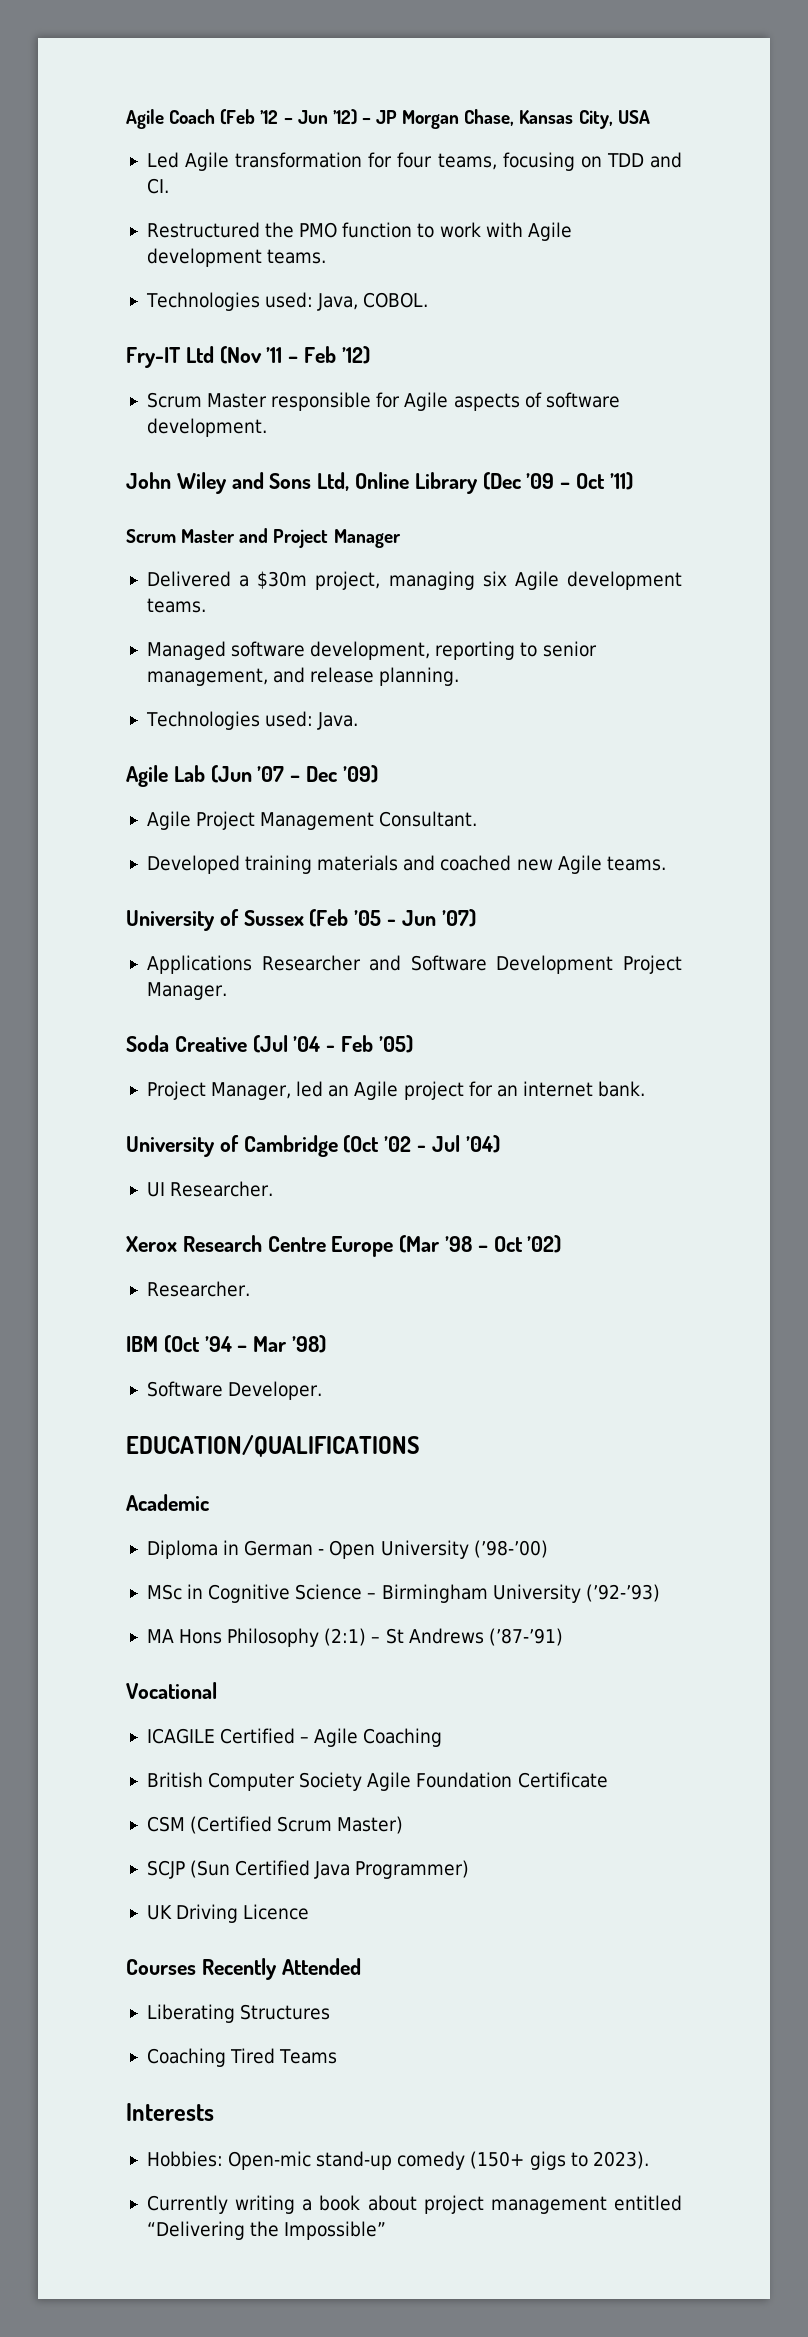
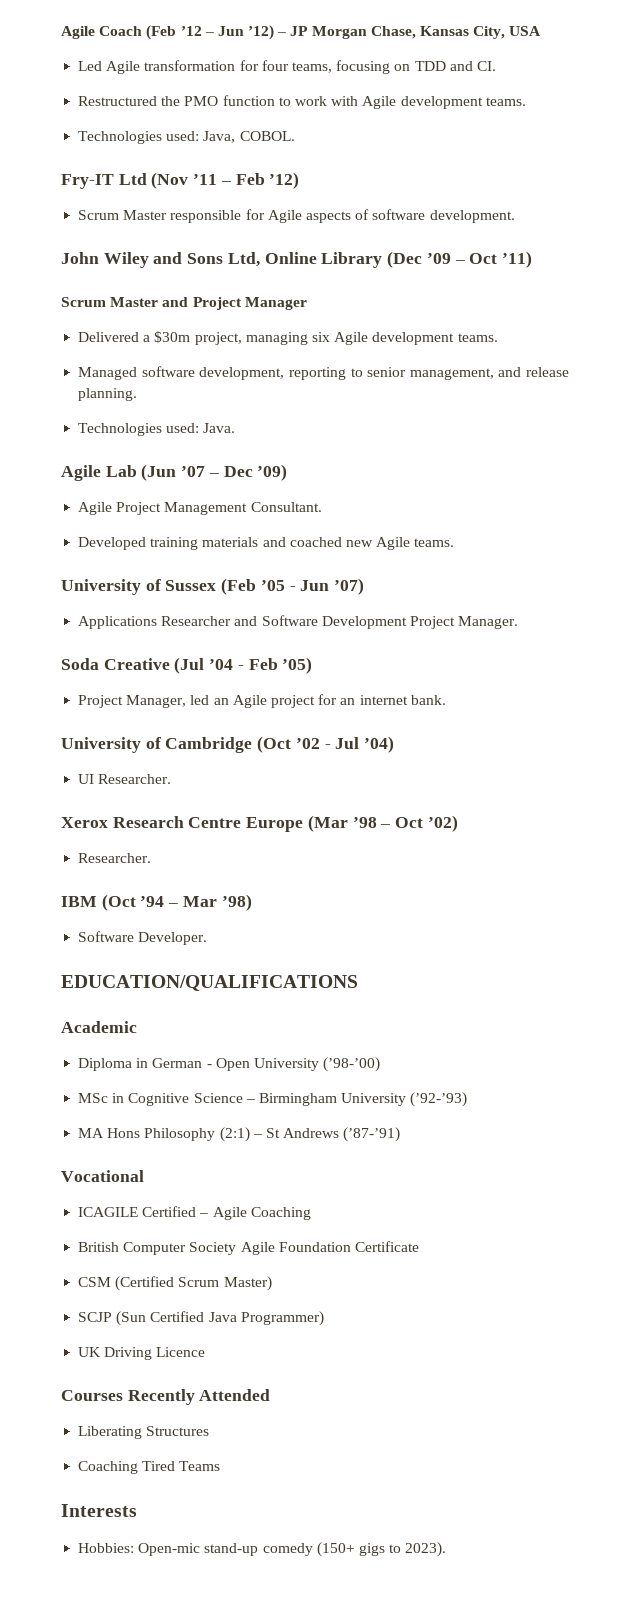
[146,2195,682,2214] [146,2221,387,2240] // Currently writing a book about project management entitled “Delivering the Impossible” -> (447, 1549) none

